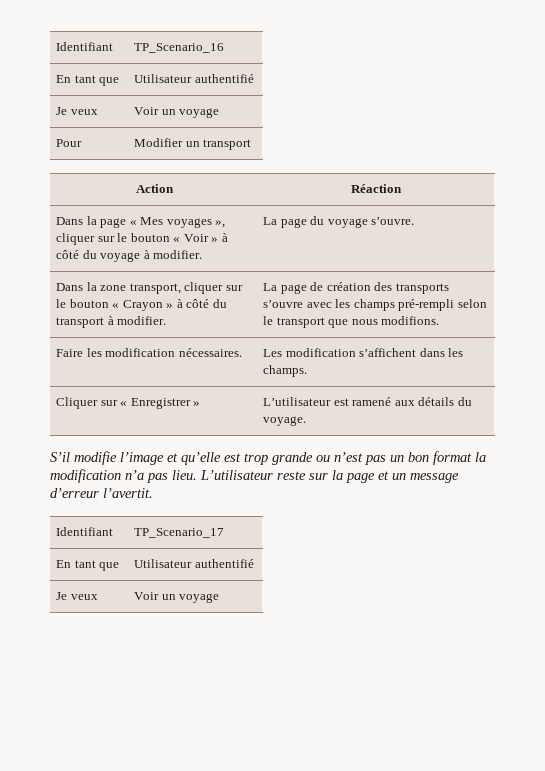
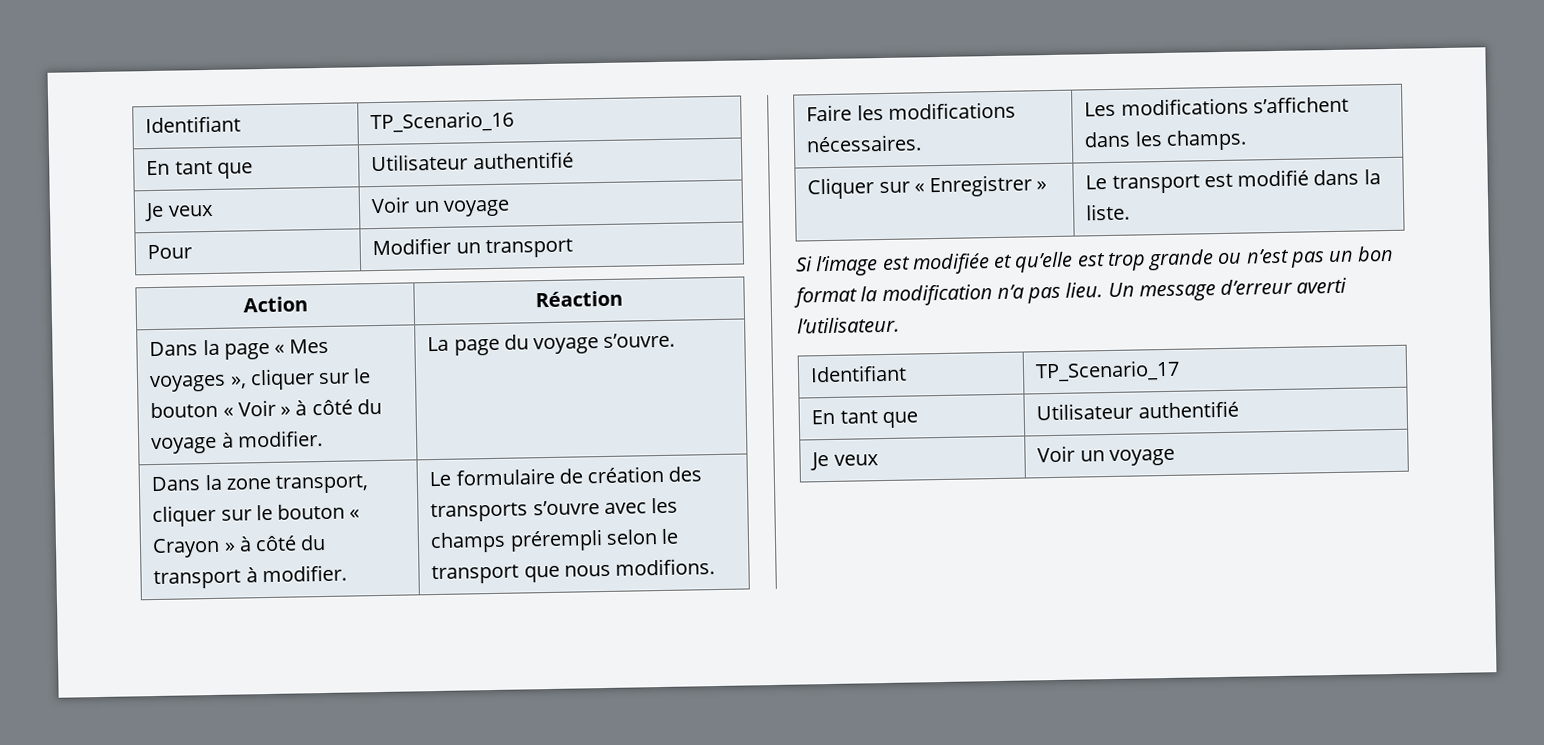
[263,283,307,294] La page -> [429,467,555,487] Le formulaire
[398,299,455,311] pré-rempli -> [509,529,603,552] prérempli
[105,348,176,357] modification -> [887,101,1016,120] modifications
[285,348,356,357] modification -> [1120,97,1249,116] modifications
[263,397,472,406] [263,416,307,426] [50,451,164,465] L’utilisateur est ramené aux détails du voyage. // S’il modifie l’image -> [1085,169,1381,194] [1086,203,1131,221] [795,253,990,277] Le transport est modifié dans la liste. // Si l’image est modifiée
[200,470,459,483] [50,488,153,498] L’utilisateur reste sur la page et un message d’erreur l’avertit. -> [1107,277,1348,302] [797,316,900,334] Un message d’erreur averti l’utilisateur.

